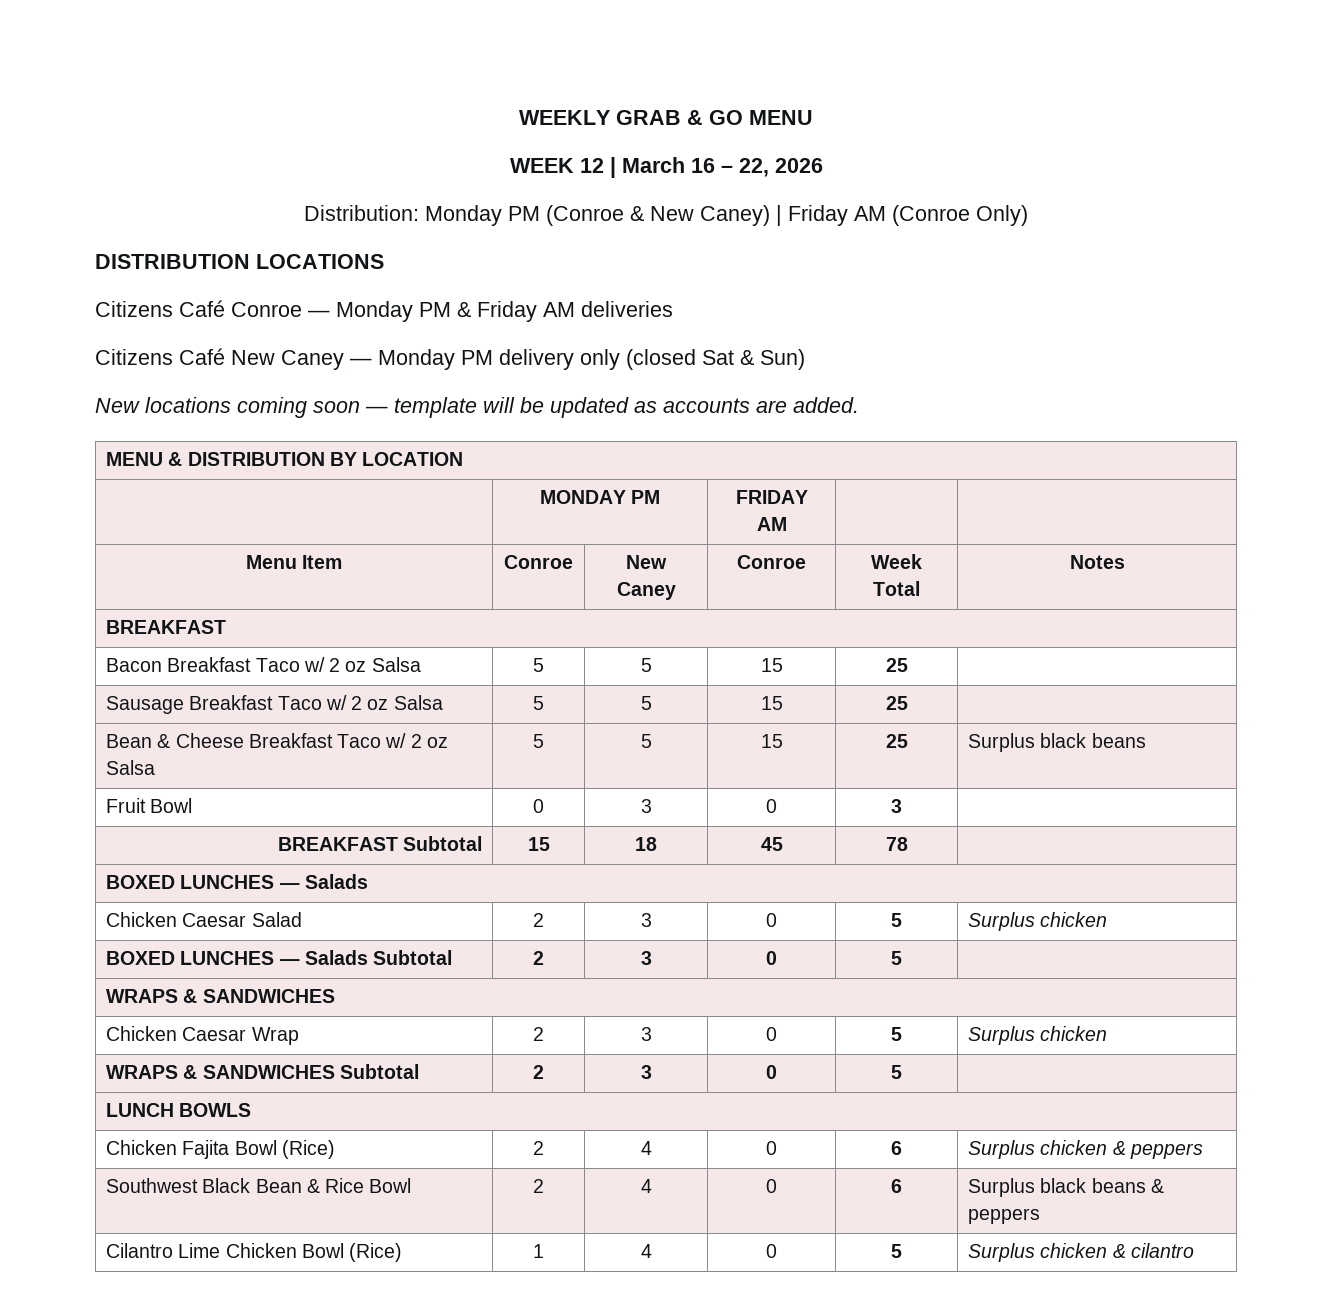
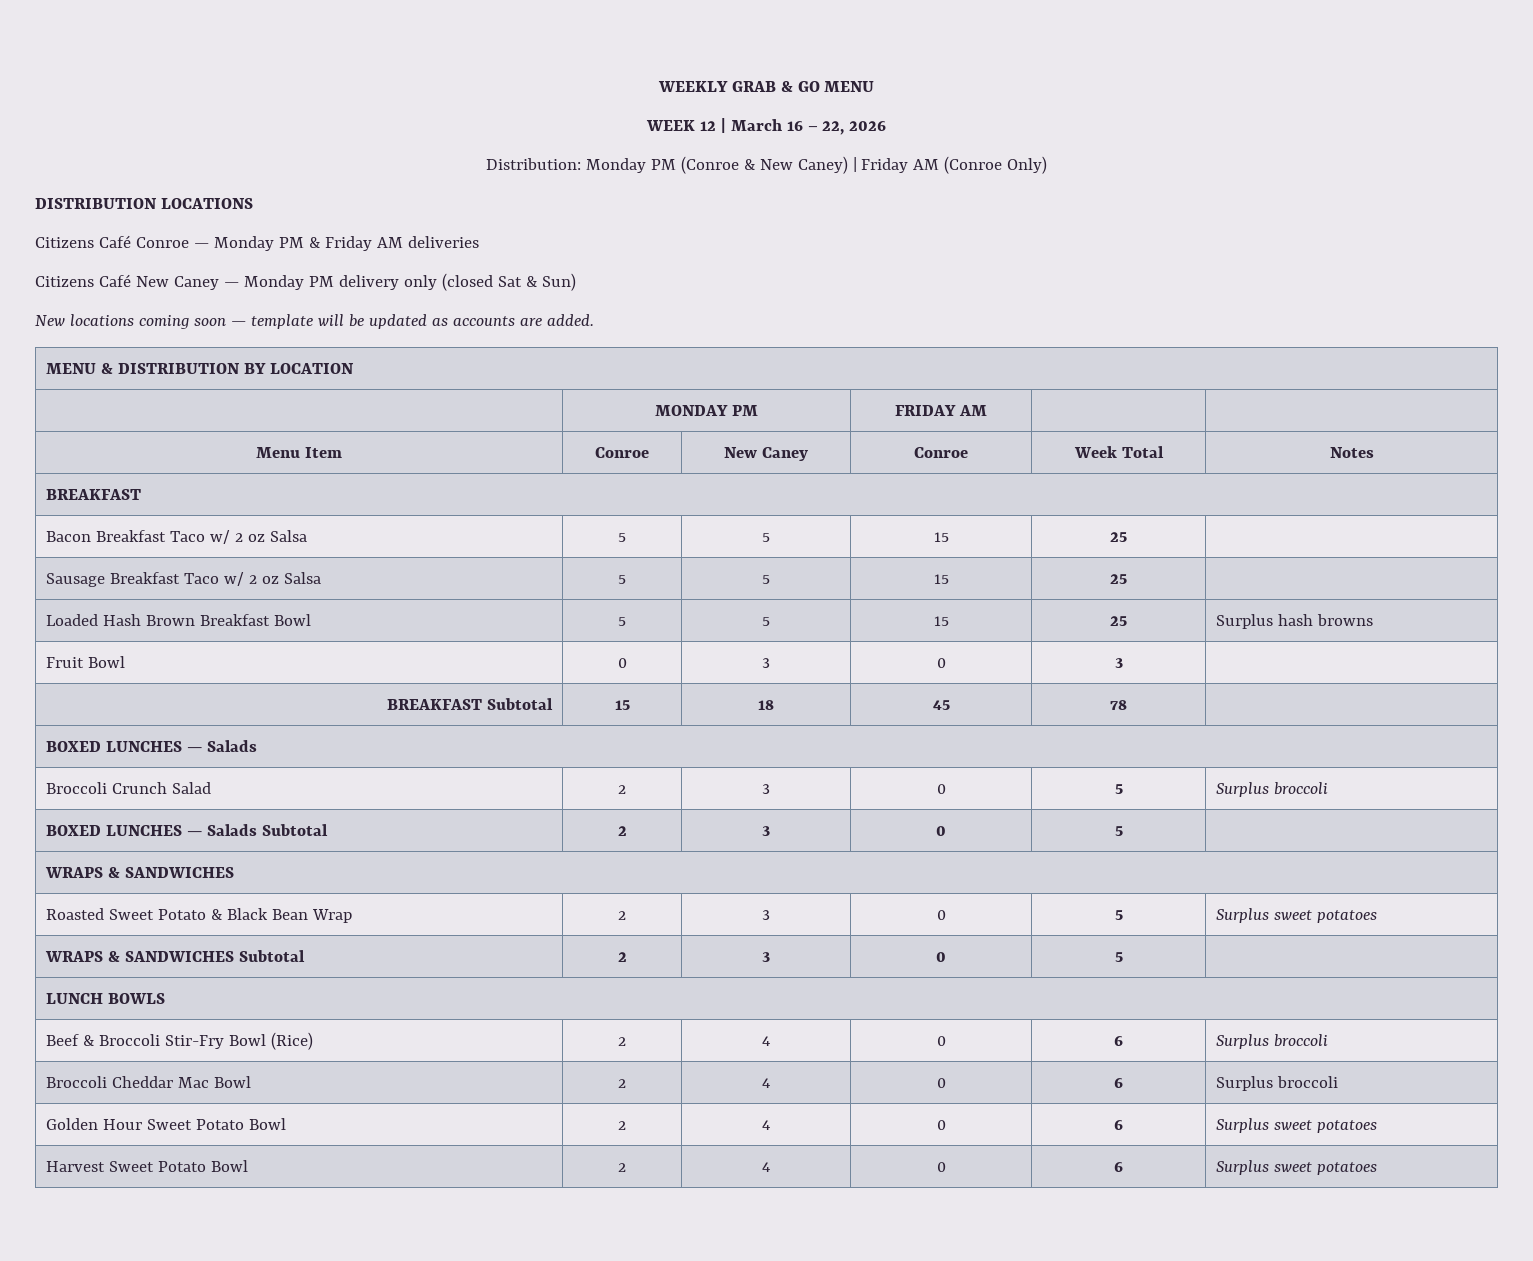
[106,733,448,748] [106,760,156,775] Bean & Cheese Breakfast Taco w/ 2 oz Salsa -> [45,614,311,626] Loaded Hash Brown Breakfast Bowl
[1040,733,1146,748] black beans -> [1277,614,1373,626] hash browns
[106,912,247,927] Chicken Caesar -> [45,782,167,794] Broccoli Crunch
[1040,912,1108,927] chicken -> [1273,782,1328,795] broccoli
[106,1026,247,1041] Chicken Caesar -> [45,908,308,920] Roasted Sweet Potato & Black Bean
[1040,1026,1108,1041] chicken -> [1273,910,1377,923] sweet potatoes
[106,1140,230,1159] Chicken Fajita -> [45,1034,224,1049] Beef & Broccoli Stir-Fry
[1040,1140,1203,1159] [106,1178,412,1193] [533,1179,544,1193] [640,1179,652,1193] [766,1179,777,1193] [891,1179,902,1193] [968,1178,1164,1197] [968,1208,1041,1224] [106,1243,403,1262] [533,1244,544,1258] [640,1244,652,1258] [766,1244,777,1258] [891,1244,902,1258] [968,1243,1194,1262] chicken & peppers // Southwest Black Bean & Rice Bowl | 2 | 4 | 0 | 6 | Surplus black beans & peppers // Cilantro Lime Chicken Bowl (Rice) | 1 | 4 | 0 | 5 | Surplus chicken & cilantro -> [1273,1034,1328,1047] [45,1076,251,1088] [618,1079,626,1088] [762,1078,770,1088] [936,1078,946,1088] [1114,1078,1123,1088] [1215,1076,1338,1091] [45,1118,286,1130] [618,1121,626,1130] [762,1120,770,1130] [936,1120,946,1130] [1114,1120,1123,1130] [1215,1118,1377,1133] [45,1160,248,1172] [618,1163,626,1172] [762,1162,770,1172] [936,1162,946,1172] [1114,1162,1123,1172] [1215,1160,1377,1175] broccoli // Broccoli Cheddar Mac Bowl | 2 | 4 | 0 | 6 | Surplus broccoli // Golden Hour Sweet Potato Bowl | 2 | 4 | 0 | 6 | Surplus sweet potatoes // Harvest Sweet Potato Bowl | 2 | 4 | 0 | 6 | Surplus sweet potatoes

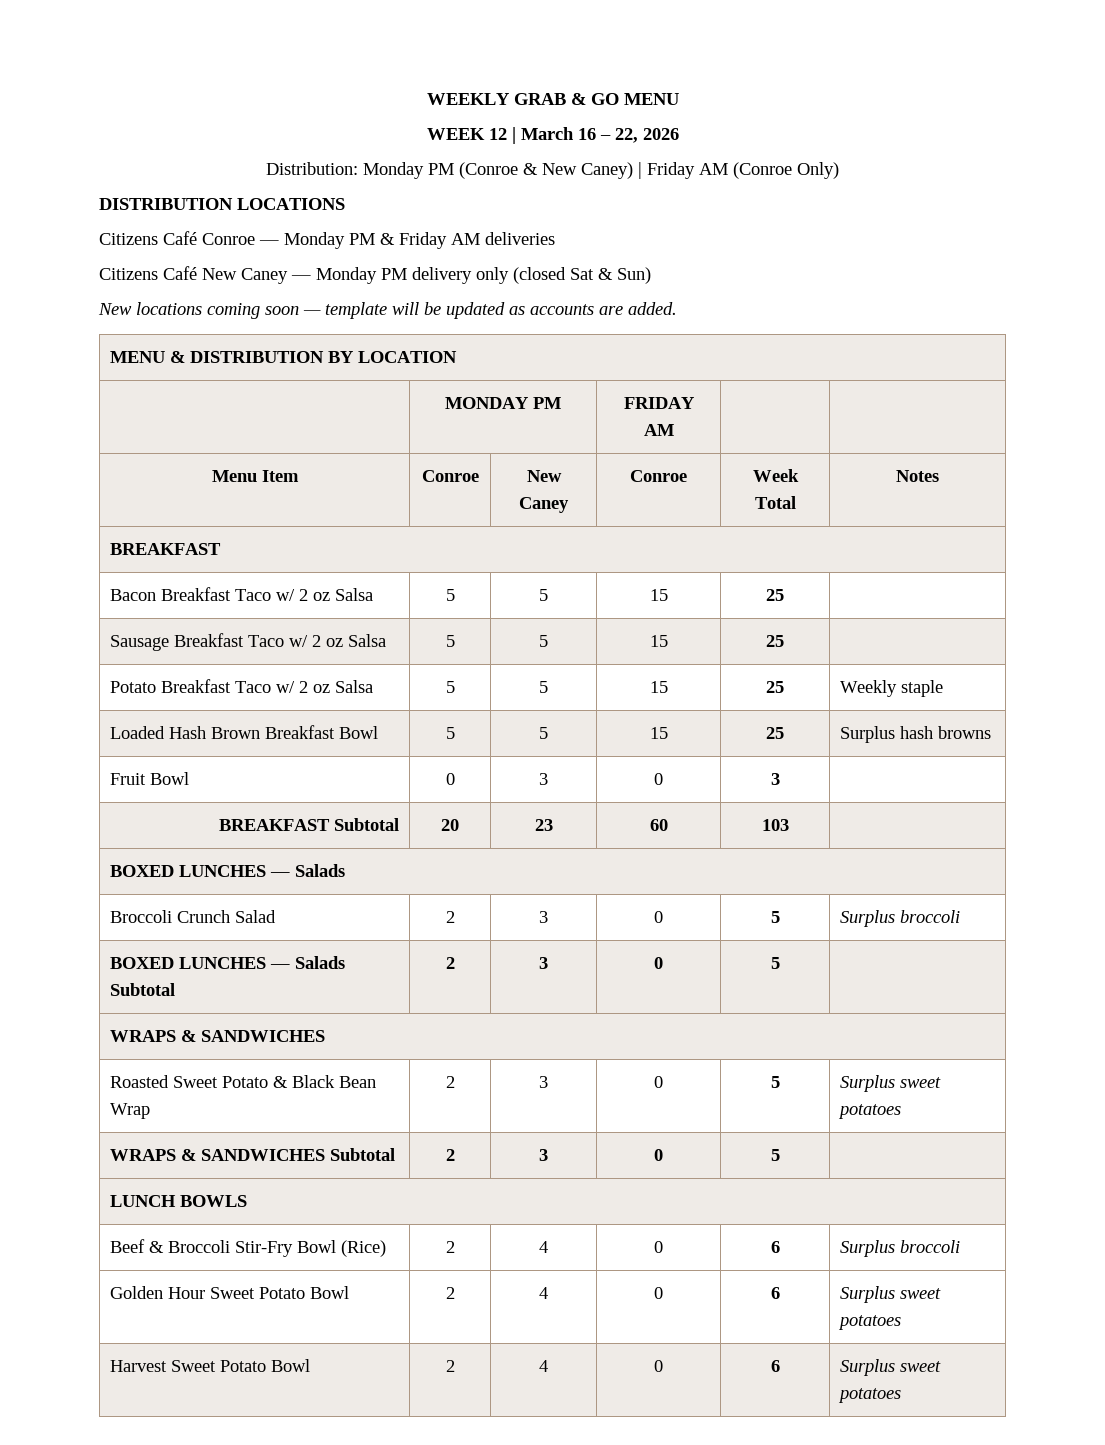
(1127, 579) none -> [110,679,374,693] [445,681,455,693] [539,681,548,693] [649,681,668,693] [766,681,784,693] [840,680,944,697] // Potato Breakfast Taco w/ 2 oz Salsa | 5 | 5 | 15 | 25 | Weekly staple
[614,700,630,710] [758,700,774,710] [932,700,950,710] [1110,700,1127,710] 15 | 18 | 45 | 78 -> [441,819,459,831] [534,819,553,831] [649,819,668,831] [761,819,789,831] 20 | 23 | 60 | 103
[45,1076,251,1088] [618,1079,626,1088] [762,1078,770,1088] [936,1078,946,1088] [1114,1078,1123,1088] [1215,1076,1338,1091] // Broccoli Cheddar Mac Bowl | 2 | 4 | 0 | 6 | Surplus broccoli -> (961, 1246) none

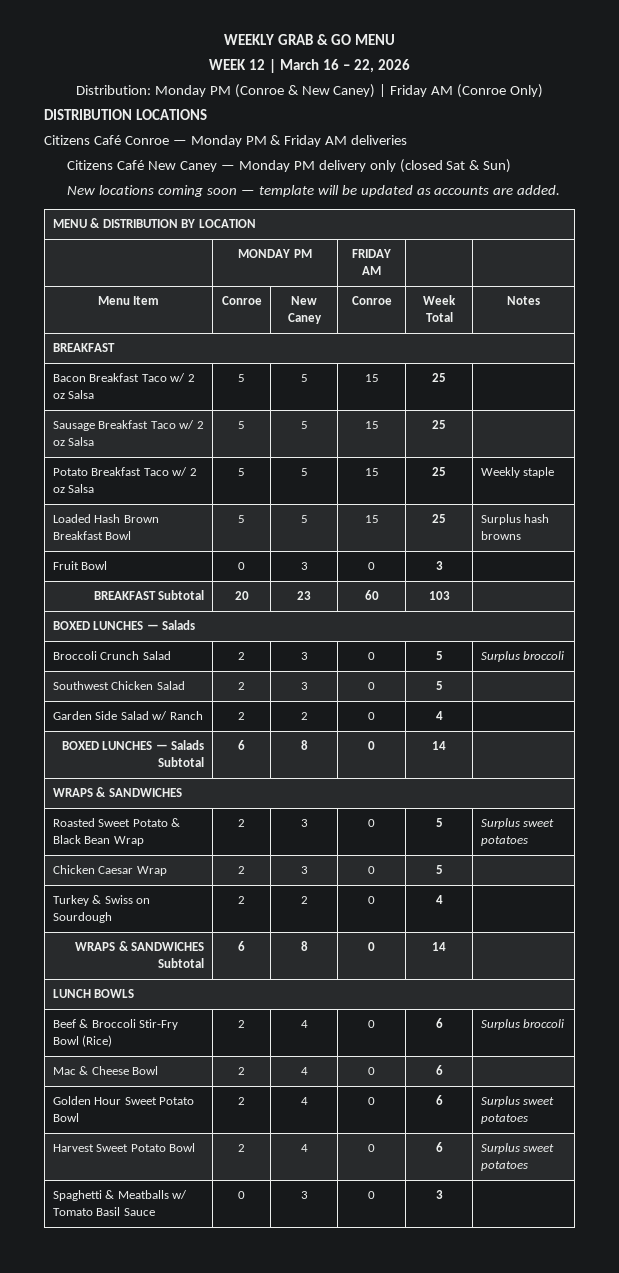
[110,956,346,969] [110,983,176,996] [445,957,455,969] [539,957,548,969] [654,957,663,969] [770,957,780,969] BOXED LUNCHES — Salads Subtotal | 2 | 3 | 0 | 5 | -> [52,681,185,690] [238,682,245,690] [300,682,308,690] [368,682,375,690] [435,681,443,690] [52,711,203,720] [238,712,245,720] [300,712,308,720] [368,712,375,720] [435,711,443,720] [61,740,205,750] [158,757,205,767] [238,740,245,750] [300,740,308,750] [368,741,375,750] [432,741,446,750] Southwest Chicken Salad | 2 | 3 | 0 | 5 | // Garden Side Salad w/ Ranch | 2 | 2 | 0 | 4 | // BOXED LUNCHES — Salads Subtotal | 6 | 8 | 0 | 14 |
[110,1148,396,1161] [445,1149,455,1161] [539,1149,548,1161] [654,1149,663,1161] [770,1149,780,1161] WRAPS & SANDWICHES Subtotal | 2 | 3 | 0 | 5 | -> [52,865,167,876] [238,866,245,874] [300,866,308,874] [368,866,375,874] [435,865,443,874] [52,895,151,906] [52,912,112,923] [238,896,245,904] [300,896,308,904] [368,896,375,904] [435,895,443,904] [75,941,205,951] [158,958,205,968] [238,941,245,951] [300,941,308,951] [368,942,375,951] [432,942,446,951] Chicken Caesar Wrap | 2 | 3 | 0 | 5 | // Turkey & Swiss on Sourdough | 2 | 2 | 0 | 4 | // WRAPS & SANDWICHES Subtotal | 6 | 8 | 0 | 14 |
(961, 1246) none -> [52,1066,159,1075] [238,1067,245,1075] [300,1067,308,1075] [368,1067,375,1075] [435,1065,443,1075] // Mac & Cheese Bowl | 2 | 4 | 0 | 6 |
(902, 1395) none -> [52,1190,188,1201] [52,1207,155,1216] [238,1191,245,1199] [300,1191,308,1199] [368,1191,375,1199] [435,1190,443,1199] // Spaghetti & Meatballs w/ Tomato Basil Sauce | 0 | 3 | 0 | 3 |

